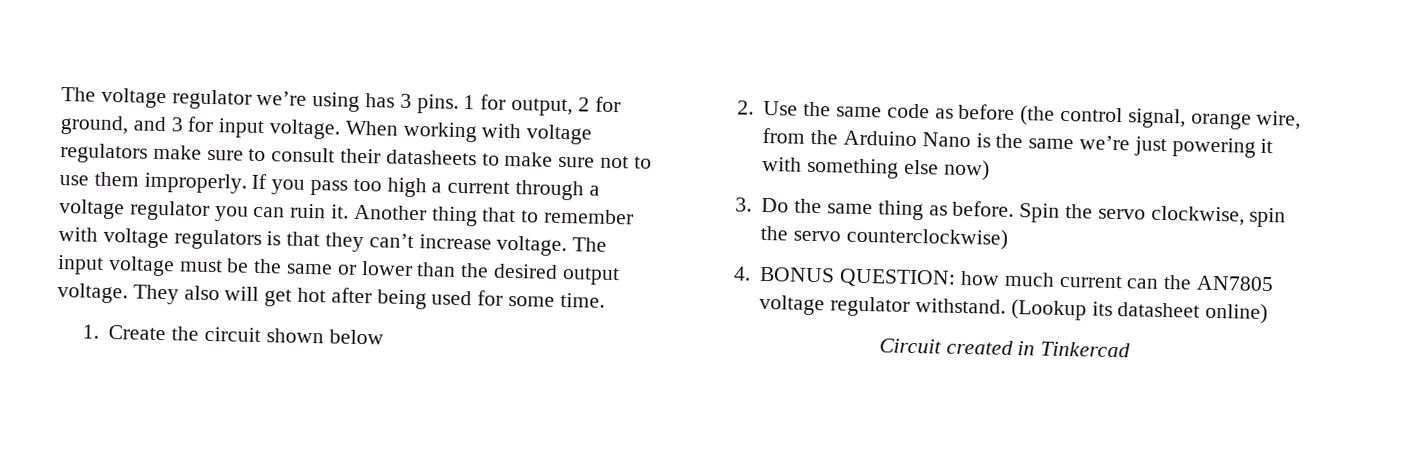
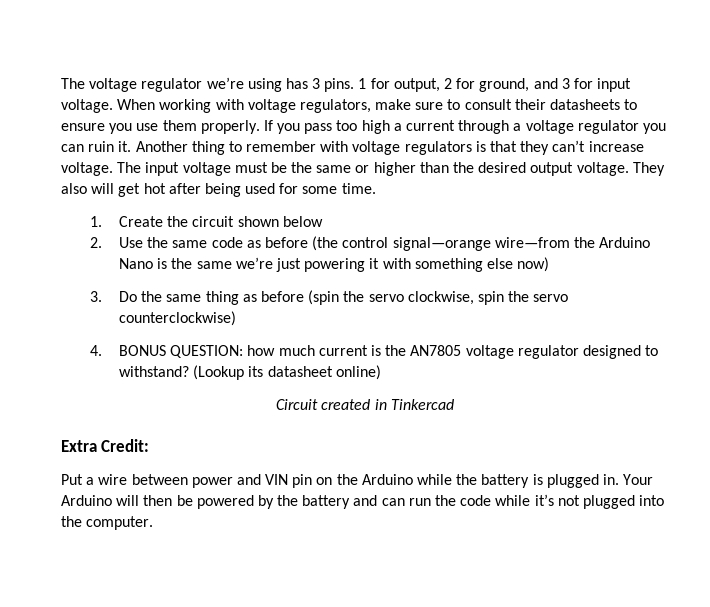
[60,143,148,164] regulators -> [299,99,371,113] regulators,
[504,151,652,169] make sure not to -> [61,123,133,134] ensure you
[143,172,247,194] improperly. -> [200,120,260,134] properly.
[482,207,517,223] that -> (225, 148) none
[360,261,413,277] lower -> [373,162,416,176] higher
[1127,108,1302,130] [762,127,806,144] signal, orange wire, from -> [392,237,570,251] signal—orange wire—from
[952,200,1061,223] before. Spin -> [261,290,340,305] before (spin
[1126,278,1160,289] can -> [371,345,382,356] is
[914,298,1006,314] withstand. -> [582,345,659,359] [119,366,190,377] designed to withstand?
(1131, 349) none -> [61,439,150,452] [61,474,654,488] [61,494,665,509] [61,516,154,530] // Extra Credit: // Put a wire between power and VIN pin on the Arduino while the battery is plugged in. Your Arduino will then be powered by the battery and can run the code while it’s not plugged into the computer.

